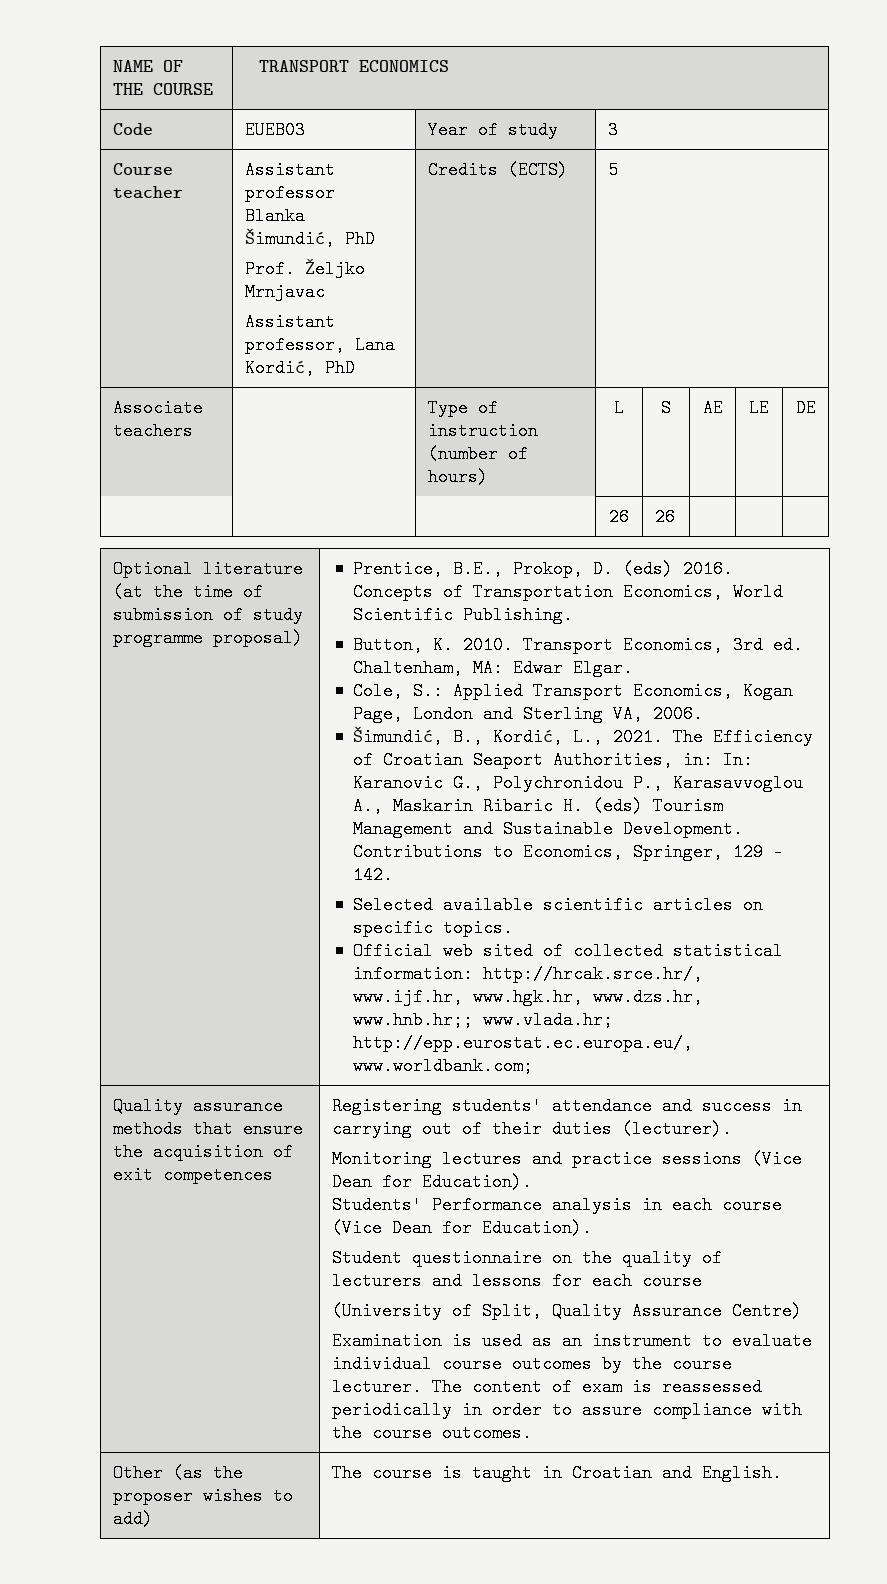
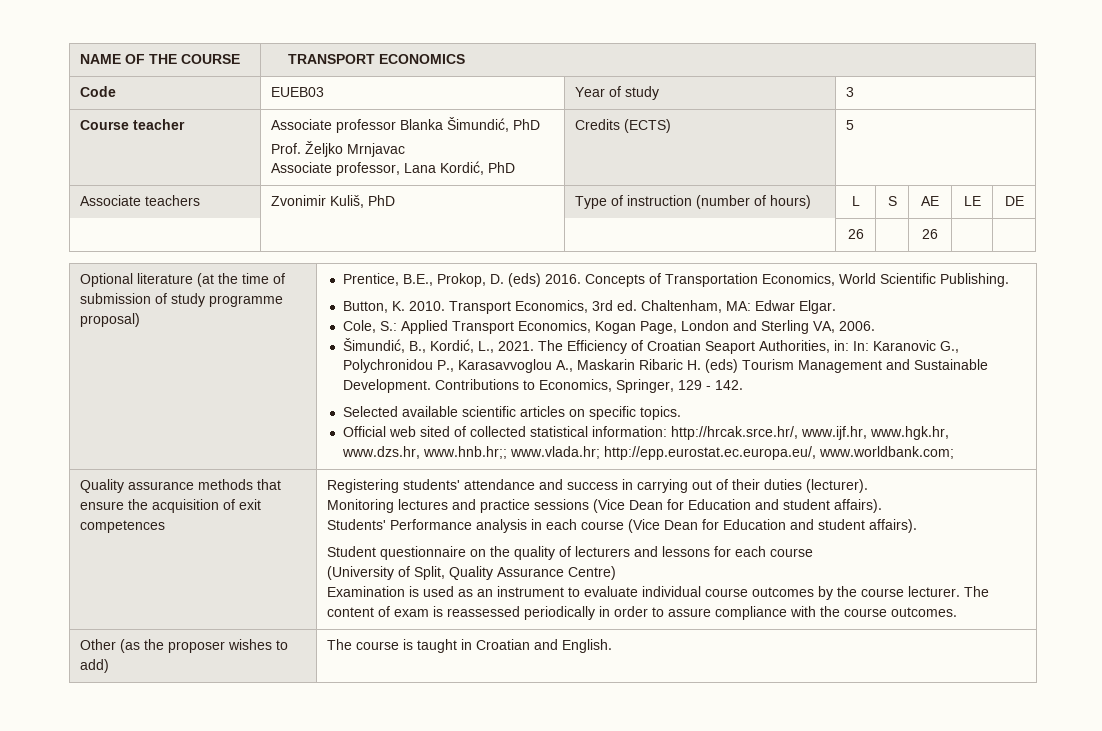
[244,161,335,179] Assistant -> [271,119,333,130] Associate
[244,313,335,331] Assistant -> [271,162,333,173] Associate
(193, 431) none -> [271,195,396,208] Zvonimir Kuliš, PhD
[654,508,675,526] 26 | | | -> [922,229,938,239] | 26 | |
[421,1173,532,1191] Education). -> [688,499,883,513] Education and student affairs).
[481,1219,592,1237] Education). -> [723,519,918,533] Education and student affairs).

